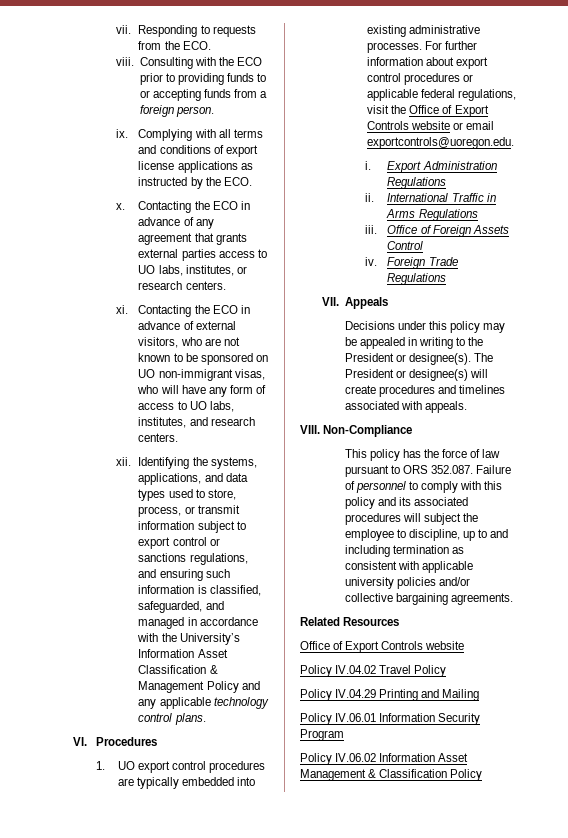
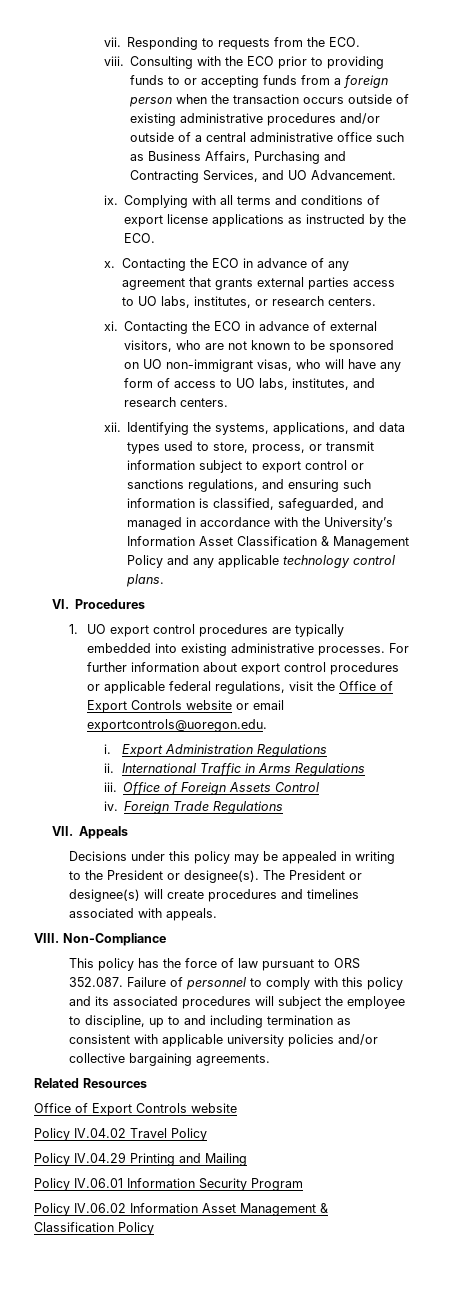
[175,106,214,117] person. -> [129,94,410,107] [130,113,381,126] [130,132,405,142] [130,151,347,164] [130,170,397,183] person when the transaction occurs outside of existing administrative procedures and/or outside of a central administrative office such as Business Affairs, Purchasing and Contracting Services, and UO Advancement.

